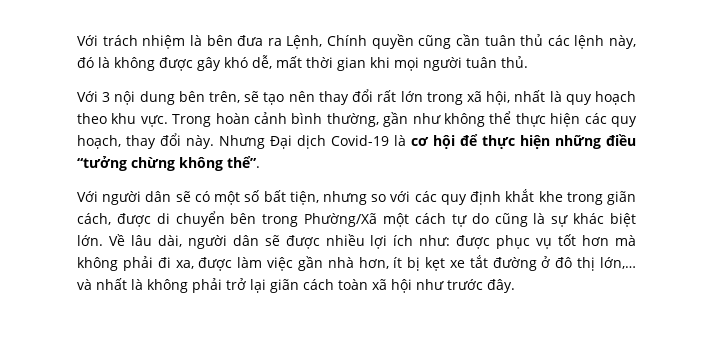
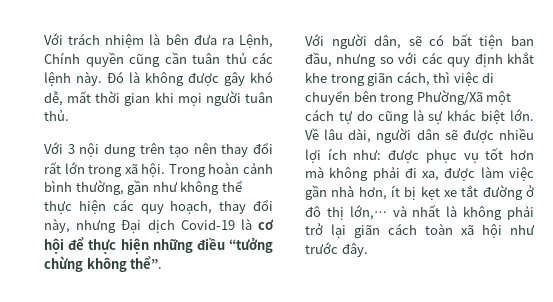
[609,35,636,49] [77,57,94,68] này, đó -> [76,71,124,86] này. Đó
[178,91,260,103] bên trên, sẽ -> [139,143,165,154] trên
[486,90,637,105] [77,113,168,127] hội, nhất là quy hoạch theo khu vực. -> [141,163,166,177] hội.
[186,135,265,149] này. Nhưng -> [44,218,117,233] này, nhưng
[145,191,172,202] dân -> [374,35,402,49] dân,
[214,190,319,205] một số bất tiện, -> [451,33,534,49] [305,52,332,67] bất tiện ban đầu,
[116,213,151,227] được -> [433,71,479,86] thì việc

